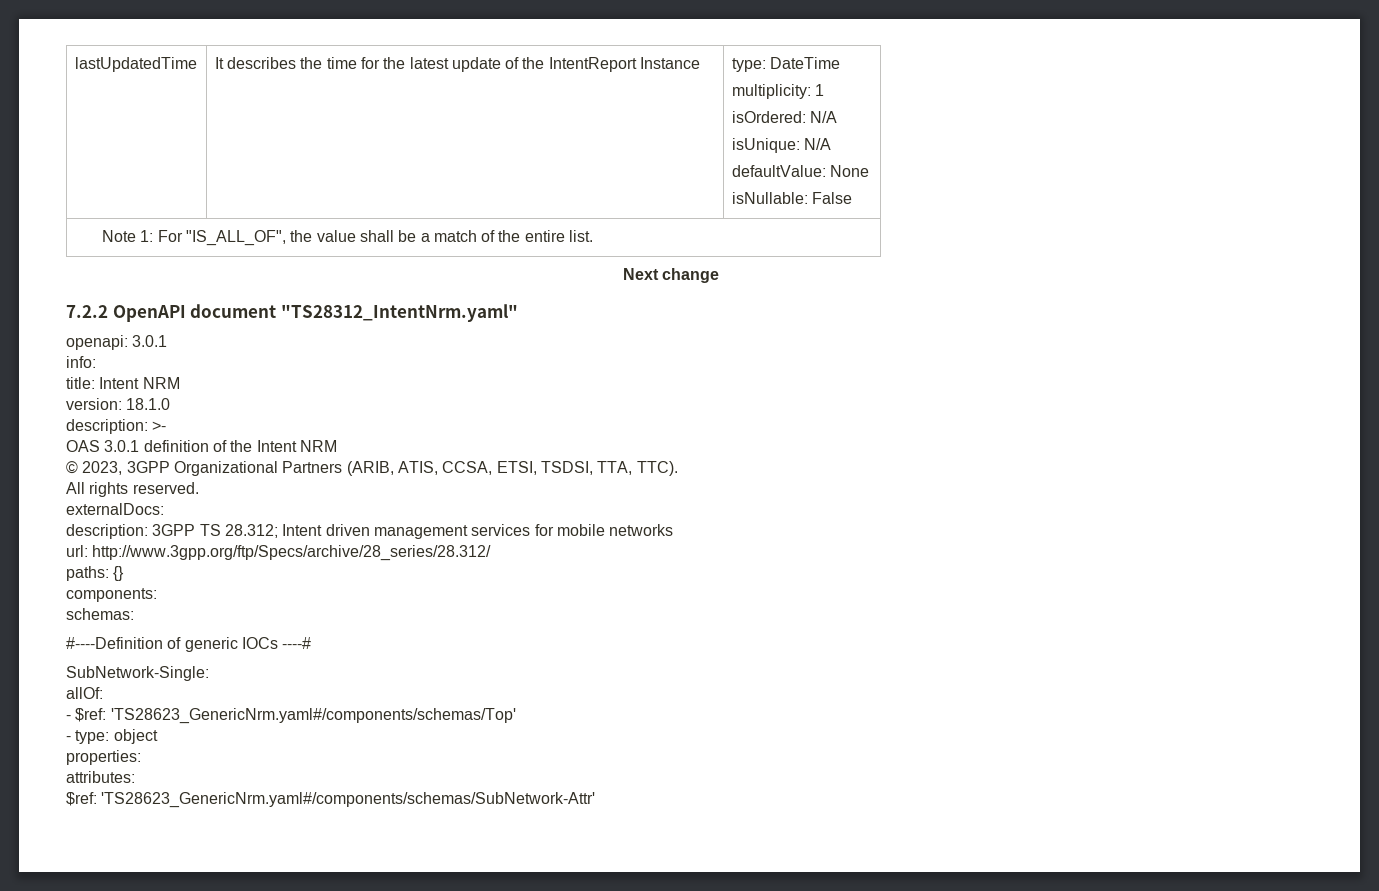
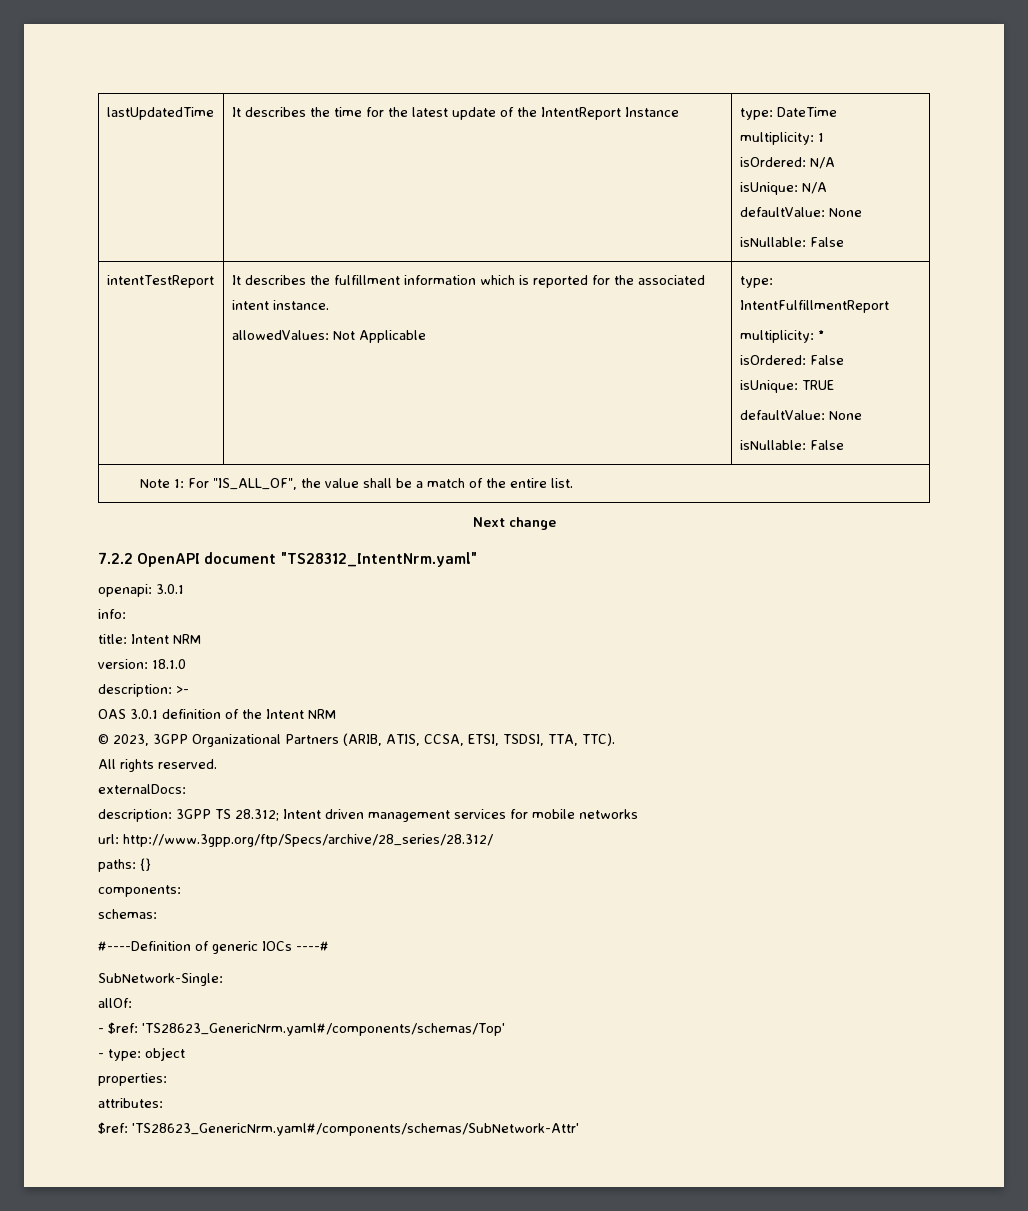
(852, 198) none -> [106,275,214,288] [231,275,705,288] [231,300,329,310] [231,330,426,343] [739,276,773,288] [739,300,889,313] [739,330,824,343] [739,355,844,365] [739,380,834,393] [739,410,862,420] [739,440,844,450] // intentTestReport | It describes the fulfillment information which is reported for the associated intent instance. // allowedValues: Not Applicable | type: IntentFulfillmentReport // multiplicity: * // isOrdered: False // isUnique: TRUE // defaultValue: None // isNullable: False

